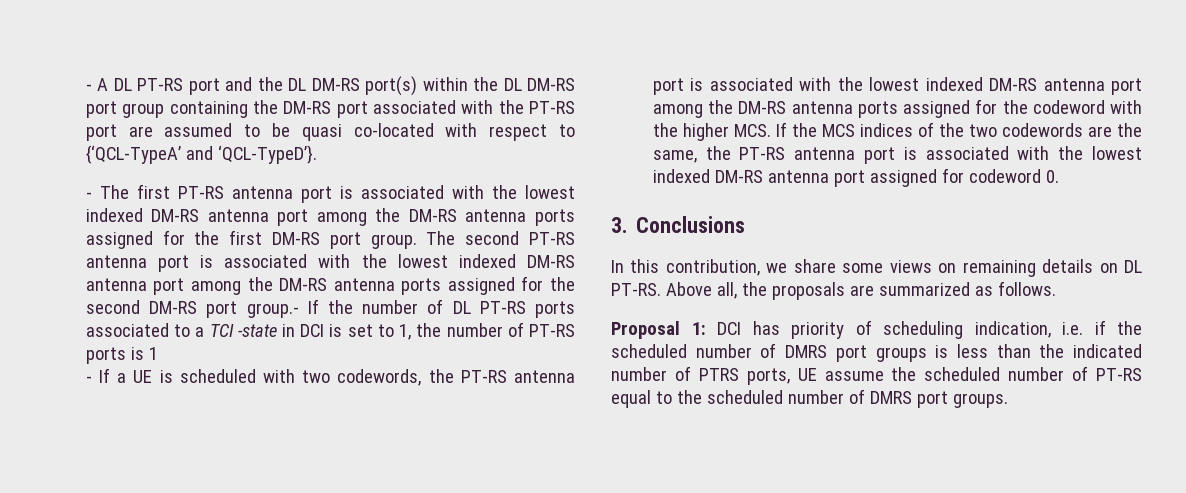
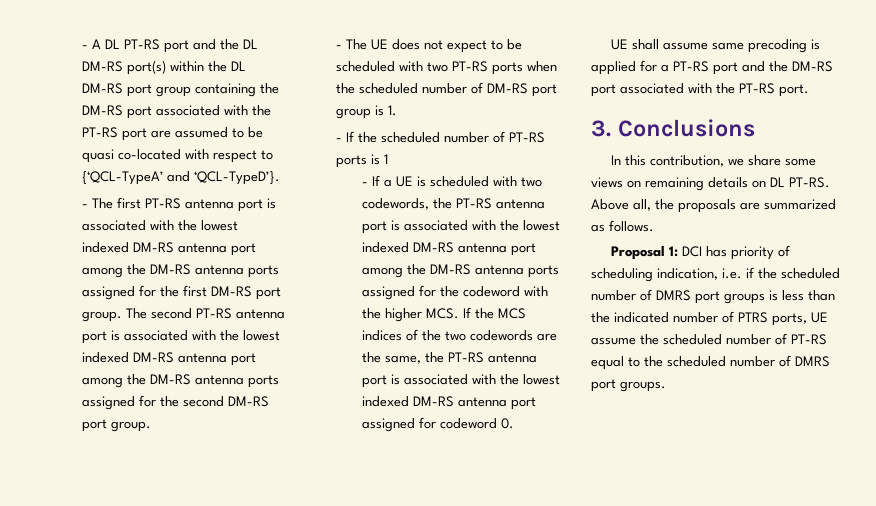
[246,299,575,318] [85,323,442,340] group.- If the number of DL PT-RS ports associated to a TCI -state in DCI is set to 1, the -> [110,421,151,432] [336,39,523,53] [336,61,558,75] [336,82,558,97] [336,105,398,119] [336,131,441,143] group. // - The UE does not expect to be scheduled with two PT-RS ports when the scheduled number of DM-RS port group is 1. // - If the scheduled
(1059, 176) none -> [610,39,820,53] [591,60,833,75] [591,83,809,97] // UE shall assume same precoding is applied for a PT-RS port and the DM-RS port associated with the PT-RS port.

